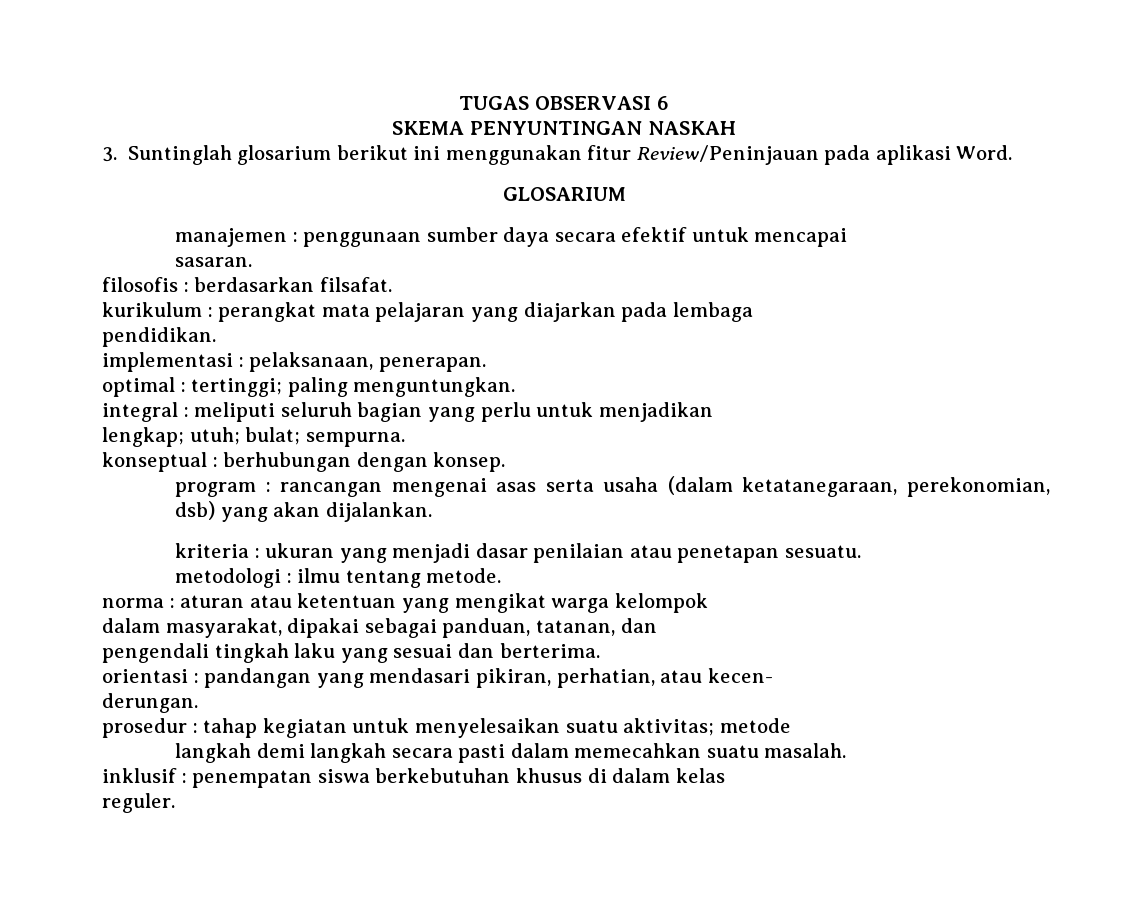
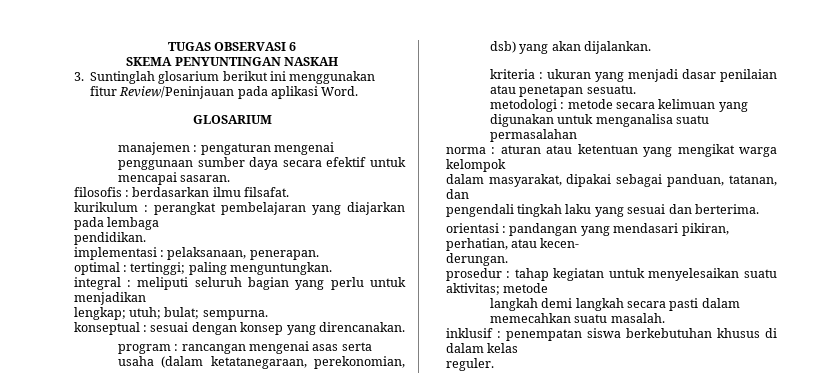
(298, 237) none -> [200,142,335,155] pengaturan mengenai
(848, 237) // -> (177, 178) none
(315, 284) none -> [212,187,241,197] ilmu
[321,302,466,322] mata pelajaran -> [220,202,306,215] pembelajaran
[223,452,506,472] berhubungan dengan konsep. -> [150,322,405,335] sesuai dengan konsep yang direncanakan.
[297,568,502,588] ilmu tentang metode. -> [567,99,748,112] [489,114,710,127] [489,129,577,142] metode secara kelimuan yang digunakan untuk menganalisa suatu permasalahan

